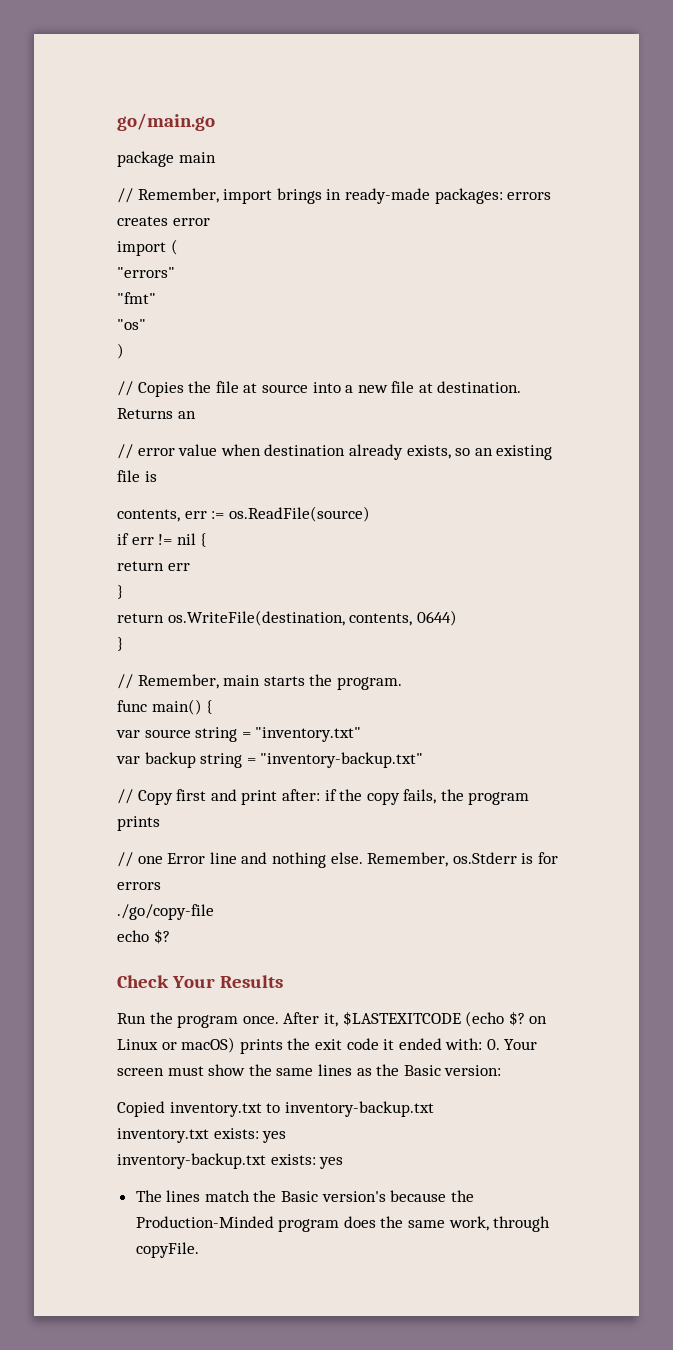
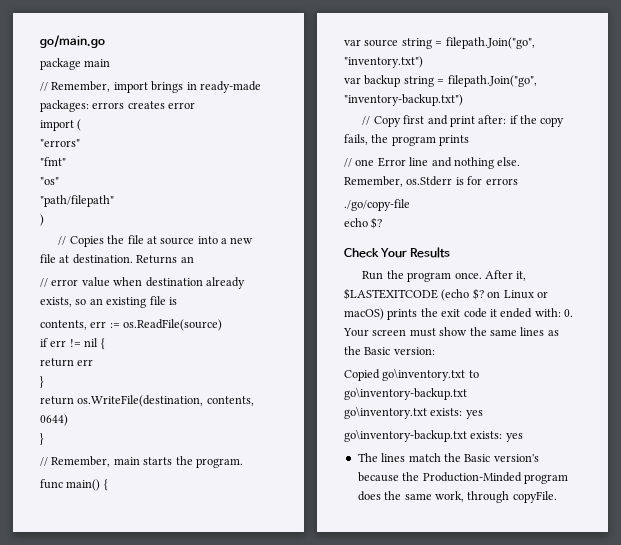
(146, 324) none -> [40,195,114,207] // "path/filepath"
[255,727,362,742] "inventory.txt" -> [445,37,535,49] [344,56,423,68] filepath.Join("go", "inventory.txt")
[260,752,424,768] "inventory-backup.txt" -> [447,75,537,87] [344,94,463,106] filepath.Join("go", "inventory-backup.txt")
[169,1101,434,1117] [117,1128,287,1143] [117,1153,266,1169] inventory.txt to inventory-backup.txt // inventory.txt exists: yes // inventory-backup.txt -> [382,368,479,381] [344,387,467,400] [344,406,483,419] [344,429,467,442] go\inventory.txt to go\inventory-backup.txt // go\inventory.txt exists: yes // go\inventory-backup.txt

